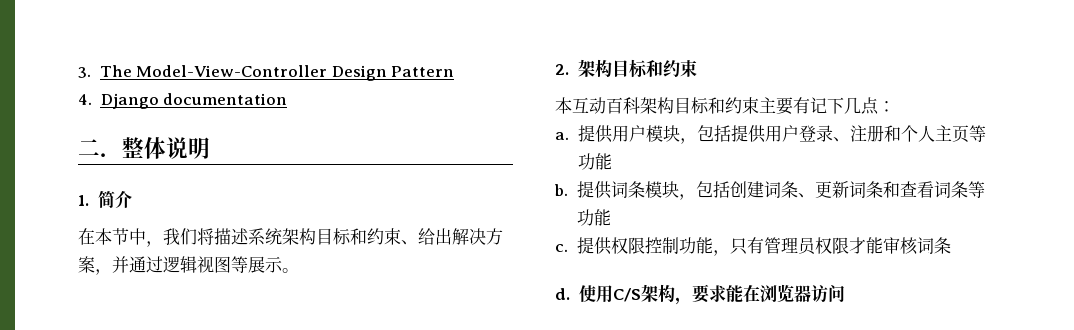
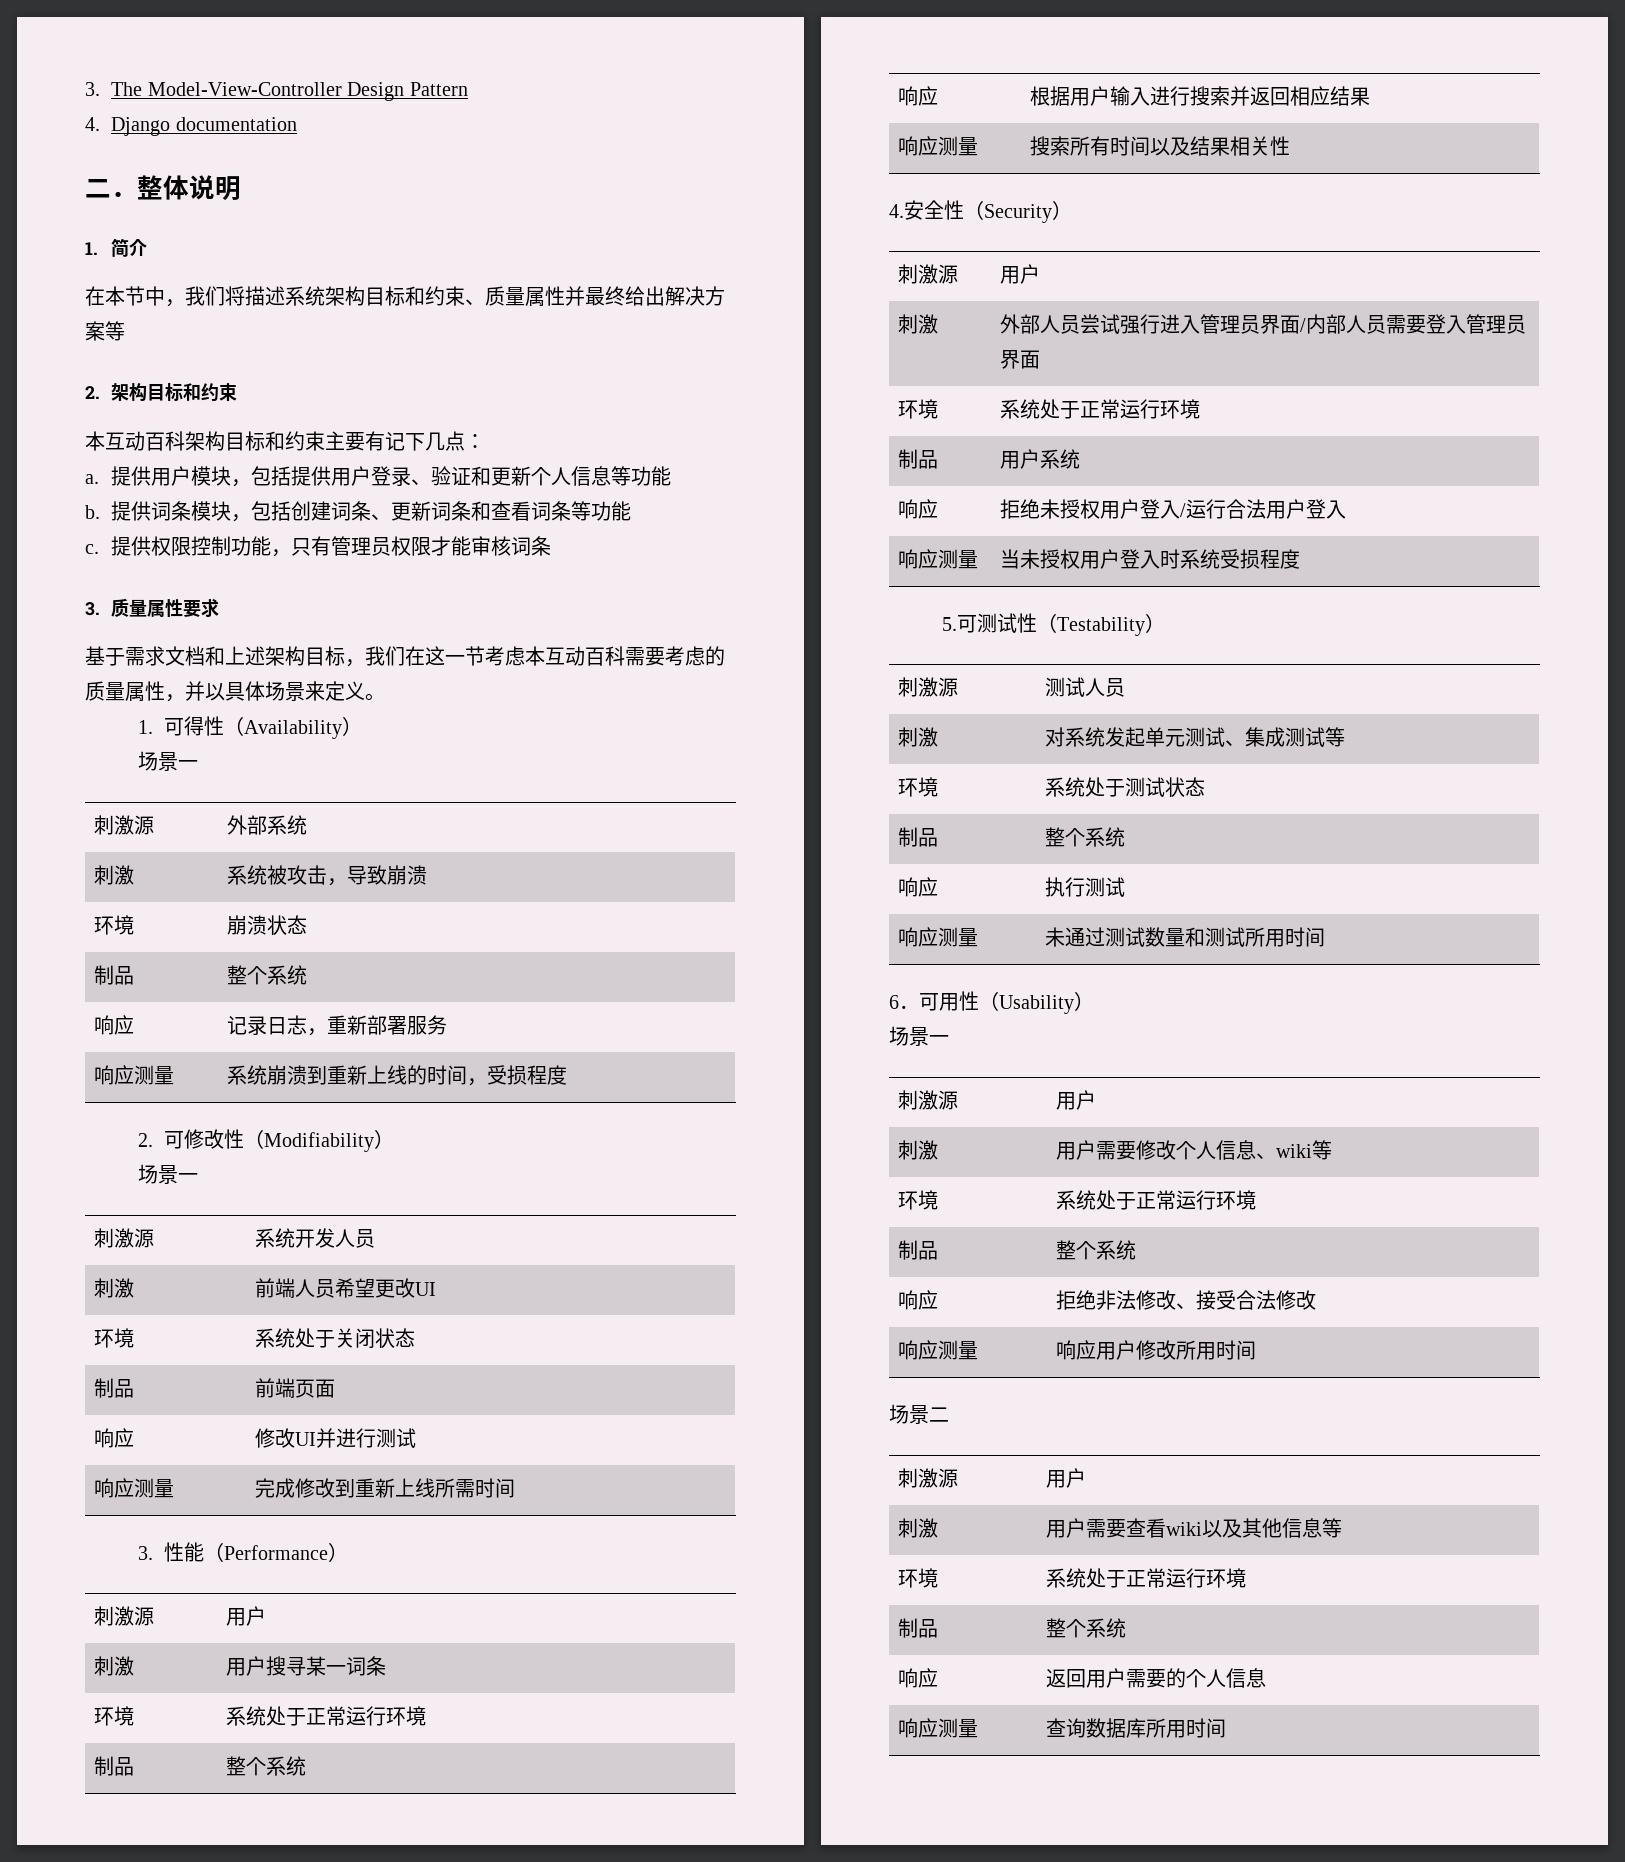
[418,228,503,245] [78,256,299,275] 给出解决方案，并通过逻辑视图等展示。 -> [485,286,725,307] [85,321,125,341] 质量属性并最终给出解决方案等
[849,125,969,143] 注册和个人主页 -> [431,466,612,486] 验证和更新个人信息
[555,284,845,305] d.使用C/S架构，要求能在浏览器访问 -> [85,598,220,618] [85,646,725,667] [85,681,385,702] [137,716,363,739] [137,751,198,771] [94,815,155,835] [227,815,308,835] [94,865,135,885] [227,865,428,886] [94,915,135,935] [227,915,308,935] [94,965,135,985] [227,965,308,985] [94,1015,135,1035] [227,1015,448,1036] [94,1065,175,1085] [227,1065,568,1086] [137,1129,395,1152] [137,1164,198,1184] [94,1228,155,1248] [255,1228,376,1248] [94,1278,135,1298] [255,1278,437,1298] [94,1328,135,1348] [255,1328,416,1349] [94,1378,135,1398] [255,1378,336,1398] [94,1428,135,1448] [255,1428,417,1448] [94,1478,175,1498] [255,1478,516,1498] [137,1542,349,1562] [94,1606,155,1626] [226,1606,267,1626] [94,1656,135,1676] [226,1656,387,1676] [94,1706,135,1726] [226,1706,427,1726] [94,1756,135,1776] [226,1756,307,1776] [898,86,939,106] [1030,86,1371,106] [898,136,979,156] [1030,136,1291,156] [889,200,1072,223] [898,264,959,284] [1000,264,1041,284] [898,314,939,334] [1000,314,1527,334] [1000,350,1041,369] [898,399,939,419] [1000,399,1201,419] [898,449,939,469] [1000,449,1081,469] [898,499,939,519] [1000,499,1347,519] [898,549,979,569] [1000,549,1301,569] [941,613,1165,636] [898,677,959,697] [1045,677,1126,697] [898,727,939,747] [1045,727,1346,747] [898,777,939,797] [1045,777,1206,797] [898,827,939,847] [1045,827,1126,847] [898,877,939,897] [1045,877,1126,897] [898,927,979,947] [1045,927,1326,947] [889,991,1094,1014] [889,1026,949,1046] [898,1090,959,1110] [1056,1090,1097,1110] [898,1140,939,1160] [1056,1140,1333,1160] [898,1190,939,1210] [1056,1190,1257,1210] [898,1240,939,1260] [1056,1240,1137,1260] [898,1290,939,1310] [1056,1290,1317,1310] [898,1340,979,1360] [1056,1340,1257,1360] [889,1404,949,1424] [898,1468,959,1488] [1046,1468,1087,1488] [898,1518,939,1538] [1046,1518,1343,1538] [898,1568,939,1588] [1046,1568,1247,1588] [898,1618,939,1638] [1046,1618,1127,1638] [898,1668,939,1688] [1046,1668,1267,1688] [898,1718,979,1738] [1046,1718,1227,1738] 3.质量属性要求 // 基于需求文档和上述架构目标，我们在这一节考虑本互动百科需要考虑的质量属性，并以具体场景来定义。 // 1.可得性（Availability） // 场景一 // 刺激源 | 外部系统 // 刺激 | 系统被攻击，导致崩溃 // 环境 | 崩溃状态 // 制品 | 整个系统 // 响应 | 记录日志，重新部署服务 // 响应测量 | 系统崩溃到重新上线的时间，受损程度 // 2.可修改性（Modifiability） // 场景一 // 刺激源 | 系统开发人员 // 刺激 | 前端人员希望更改UI // 环境 | 系统处于关闭状态 // 制品 | 前端页面 // 响应 | 修改UI并进行测试 // 响应测量 | 完成修改到重新上线所需时间 // 3.性能（Performance） // 刺激源 | 用户 // 刺激 | 用户搜寻某一词条 // 环境 | 系统处于正常运行环境 // 制品 | 整个系统 // 响应 | 根据用户输入进行搜索并返回相应结果 // 响应测量 | 搜索所有时间以及结果相关性 // 4.安全性（Security） // 刺激源 | 用户 // 刺激 | 外部人员尝试强行进入管理员界面/内部人员需要登入管理员界面 // 环境 | 系统处于正常运行环境 // 制品 | 用户系统 // 响应 | 拒绝未授权用户登入/运行合法用户登入 // 响应测量 | 当未授权用户登入时系统受损程度 // 5.可测试性（Testability） // 刺激源 | 测试人员 // 刺激 | 对系统发起单元测试、集成测试等 // 环境 | 系统处于测试状态 // 制品 | 整个系统 // 响应 | 执行测试 // 响应测量 | 未通过测试数量和测试所用时间 // 6．可用性（Usability） // 场景一 // 刺激源 | 用户 // 刺激 | 用户需要修改个人信息、wiki等 // 环境 | 系统处于正常运行环境 // 制品 | 整个系统 // 响应 | 拒绝非法修改、接受合法修改 // 响应测量 | 响应用户修改所用时间 // 场景二 // 刺激源 | 用户 // 刺激 | 用户需要查看wiki以及其他信息等 // 环境 | 系统处于正常运行环境 // 制品 | 整个系统 // 响应 | 返回用户需要的个人信息 // 响应测量 | 查询数据库所用时间

